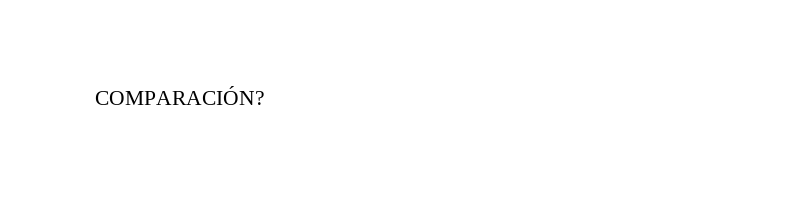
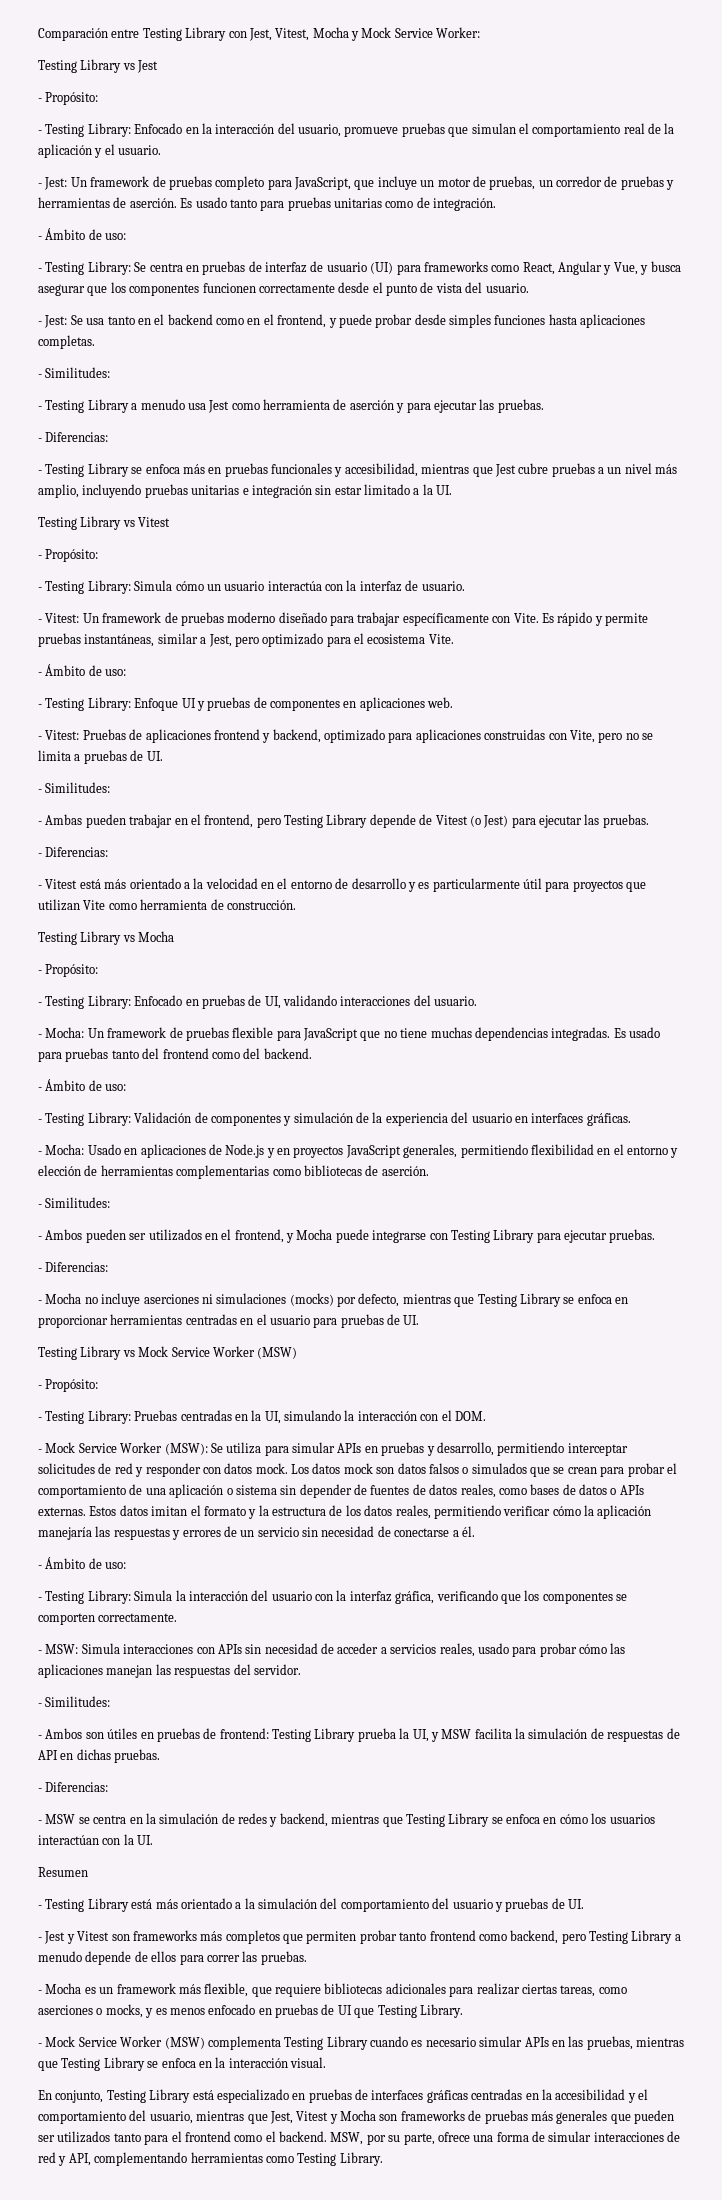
[95,86,265,105] COMPARACIÓN? -> [38,27,481,41] [38,59,159,73] [38,92,99,105] [38,123,675,137] [38,144,162,158] [38,176,675,190] [38,197,497,211] [38,228,127,240] [38,261,681,275] [38,282,529,296] [38,314,646,328] [38,335,95,349] [38,367,111,378] [38,399,544,413] [38,432,109,442] [38,463,678,477] [38,484,453,498] [38,516,171,530] [38,549,99,562] [38,580,465,594] [38,612,648,626] [38,633,454,647] [38,664,127,676] [38,697,454,711] [38,729,653,743] [38,750,163,764] [38,782,111,793] [38,814,649,828] [38,847,109,857] [38,878,647,892] [38,899,296,911] [38,931,175,945] [38,964,99,977] [38,995,478,1009] [38,1027,660,1041] [38,1048,312,1062] [38,1079,127,1091] [38,1112,631,1126] [38,1144,679,1158] [38,1165,429,1179] [38,1197,111,1208] [38,1229,656,1243] [38,1262,109,1272] [38,1293,628,1307] [38,1314,420,1328] [38,1346,298,1360] [38,1379,99,1392] [38,1410,486,1424] [38,1442,628,1456] [38,1463,677,1477] [38,1484,644,1498] [38,1505,652,1519] [38,1526,475,1540] [38,1557,127,1569] [38,1590,627,1604] [38,1613,178,1625] [38,1643,626,1657] [38,1664,301,1678] [38,1696,111,1707] [38,1728,680,1742] [38,1749,161,1763] [38,1782,109,1792] [38,1813,655,1827] [38,1834,154,1845] [38,1867,88,1877] [38,1898,584,1912] [38,1930,681,1944] [38,1951,307,1965] [38,1983,627,1997] [38,2004,463,2018] [38,2036,684,2050] [38,2057,326,2071] [38,2089,648,2103] [38,2110,674,2124] [38,2131,681,2145] [38,2152,383,2166] Comparación entre Testing Library con Jest, Vitest, Mocha y Mock Service Worker: // Testing Library vs Jest // - Propósito: // - Testing Library: Enfocado en la interacción del usuario, promueve pruebas que simulan el comportamiento real de la aplicación y el usuario. // - Jest: Un framework de pruebas completo para JavaScript, que incluye un motor de pruebas, un corredor de pruebas y herramientas de aserción. Es usado tanto para pruebas unitarias como de integración. // - Ámbito de uso: // - Testing Library: Se centra en pruebas de interfaz de usuario (UI) para frameworks como React, Angular y Vue, y busca asegurar que los componentes funcionen correctamente desde el punto de vista del usuario. // - Jest: Se usa tanto en el backend como en el frontend, y puede probar desde simples funciones hasta aplicaciones completas. // - Similitudes: // - Testing Library a menudo usa Jest como herramienta de aserción y para ejecutar las pruebas. // - Diferencias: // - Testing Library se enfoca más en pruebas funcionales y accesibilidad, mientras que Jest cubre pruebas a un nivel más amplio, incluyendo pruebas unitarias e integración sin estar limitado a la UI. // Testing Library vs Vitest // - Propósito: // - Testing Library: Simula cómo un usuario interactúa con la interfaz de usuario. // - Vitest: Un framework de pruebas moderno diseñado para trabajar específicamente con Vite. Es rápido y permite pruebas instantáneas, similar a Jest, pero optimizado para el ecosistema Vite. // - Ámbito de uso: // - Testing Library: Enfoque UI y pruebas de componentes en aplicaciones web. // - Vitest: Pruebas de aplicaciones frontend y backend, optimizado para aplicaciones construidas con Vite, pero no se limita a pruebas de UI. // - Similitudes: // - Ambas pueden trabajar en el frontend, pero Testing Library depende de Vitest (o Jest) para ejecutar las pruebas. // - Diferencias: // - Vitest está más orientado a la velocidad en el entorno de desarrollo y es particularmente útil para proyectos que utilizan Vite como herramienta de construcción. // Testing Library vs Mocha // - Propósito: // - Testing Library: Enfocado en pruebas de UI, validando interacciones del usuario. // - Mocha: Un framework de pruebas flexible para JavaScript que no tiene muchas dependencias integradas. Es usado para pruebas tanto del frontend como del backend. // - Ámbito de uso: // - Testing Library: Validación de componentes y simulación de la experiencia del usuario en interfaces gráficas. // - Mocha: Usado en aplicaciones de Node.js y en proyectos JavaScript generales, permitiendo flexibilidad en el entorno y elección de herramientas complementarias como bibliotecas de aserción. // - Similitudes: // - Ambos pueden ser utilizados en el frontend, y Mocha puede integrarse con Testing Library para ejecutar pruebas. // - Diferencias: // - Mocha no incluye aserciones ni simulaciones (mocks) por defecto, mientras que Testing Library se enfoca en proporcionar herramientas centradas en el usuario para pruebas de UI. // Testing Library vs Mock Service Worker (MSW) // - Propósito: // - Testing Library: Pruebas centradas en la UI, simulando la interacción con el DOM. // - Mock Service Worker (MSW): Se utiliza para simular APIs en pruebas y desarrollo, permitiendo interceptar solicitudes de red y responder con datos mock. Los datos mock son datos falsos o simulados que se crean para probar el comportamiento de una aplicación o sistema sin depender de fuentes de datos reales, como bases de datos o APIs externas. Estos datos imitan el formato y la estructura de los datos reales, permitiendo verificar cómo la aplicación manejaría las respuestas y errores de un servicio sin necesidad de conectarse a él. // - Ámbito de uso: // - Testing Library: Simula la interacción del usuario con la interfaz gráfica, verificando que los componentes se comporten correctamente. // - MSW: Simula interacciones con APIs sin necesidad de acceder a servicios reales, usado para probar cómo las aplicaciones manejan las respuestas del servidor. // - Similitudes: // - Ambos son útiles en pruebas de frontend: Testing Library prueba la UI, y MSW facilita la simulación de respuestas de API en dichas pruebas. // - Diferencias: // - MSW se centra en la simulación de redes y backend, mientras que Testing Library se enfoca en cómo los usuarios interactúan con la UI. // Resumen // - Testing Library está más orientado a la simulación del comportamiento del usuario y pruebas de UI. // - Jest y Vitest son frameworks más completos que permiten probar tanto frontend como backend, pero Testing Library a menudo depende de ellos para correr las pruebas. // - Mocha es un framework más flexible, que requiere bibliotecas adicionales para realizar ciertas tareas, como aserciones o mocks, y es menos enfocado en pruebas de UI que Testing Library. // - Mock Service Worker (MSW) complementa Testing Library cuando es necesario simular APIs en las pruebas, mientras que Testing Library se enfoca en la interacción visual. // En conjunto, Testing Library está especializado en pruebas de interfaces gráficas centradas en la accesibilidad y el comportamiento del usuario, mientras que Jest, Vitest y Mocha son frameworks de pruebas más generales que pueden ser utilizados tanto para el frontend como el backend. MSW, por su parte, ofrece una forma de simular interacciones de red y API, complementando herramientas como Testing Library.

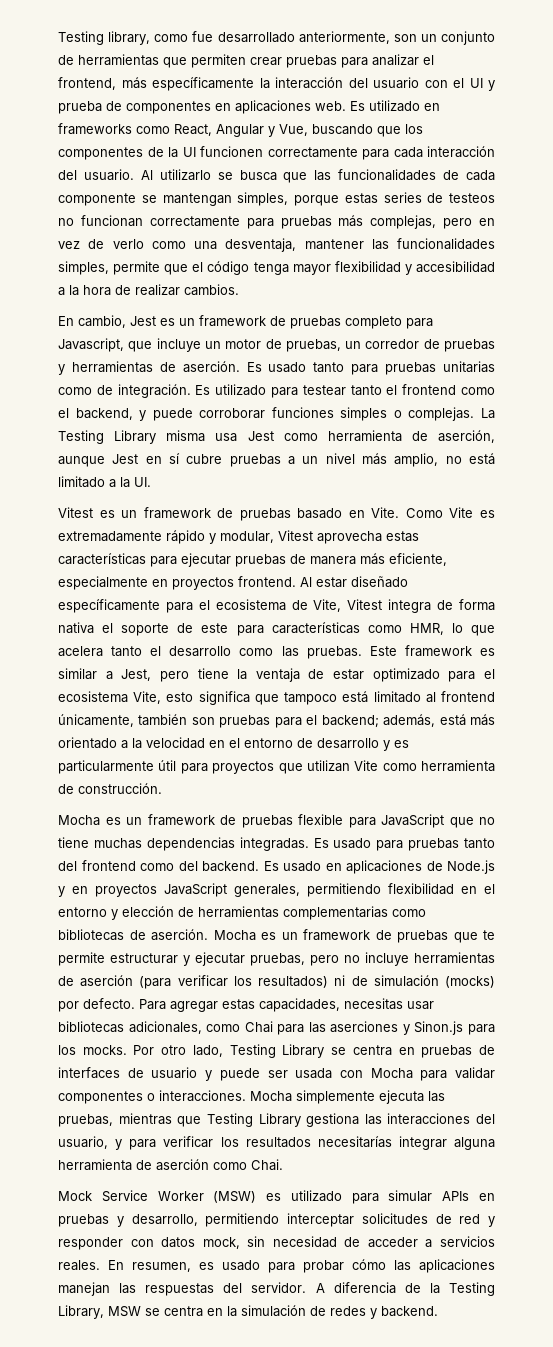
[38,27,481,41] [38,59,159,73] [38,92,99,105] [38,123,675,137] [38,144,162,158] [38,177,87,190] Comparación entre Testing Library con Jest, Vitest, Mocha y Mock Service Worker: // Testing Library vs Jest // - Propósito: // - Testing Library: Enfocado en la interacción del usuario, promueve pruebas que simulan el comportamiento real de la aplicación y el usuario. // - Jest: Un -> [58,31,495,45] [58,54,434,68] [58,77,495,91] [58,100,440,114] [58,123,423,137] [58,146,495,160] [58,169,495,183] [58,192,495,206] [58,215,495,229] [58,238,495,252] [58,261,495,275] [58,284,239,296] [58,315,195,328] Testing library, como fue desarrollado anteriormente, son un conjunto de herramientas que permiten crear pruebas para analizar el frontend, más específicamente la interacción del usuario con el UI y prueba de componentes en aplicaciones web. Es utilizado en frameworks como React, Angular y Vue, buscando que los componentes de la UI funcionen correctamente para cada interacción del usuario. Al utilizarlo se busca que las funcionalidades de cada componente se mantengan simples, porque estas series de testeos no funcionan correctamente para pruebas más complejas, pero en vez de verlo como una desventaja, mantener las funcionalidades simples, permite que el código tenga mayor flexibilidad y accesibilidad a la hora de realizar cambios. // En cambio, Jest es un
[294,177,351,190] JavaScript, -> [58,338,124,352] Javascript,
[38,228,127,240] [38,261,681,275] [38,282,529,296] [38,314,646,328] [38,335,95,349] [38,367,111,378] [38,399,185,413] // - Ámbito de uso: // - Testing Library: Se centra en pruebas de interfaz de usuario (UI) para frameworks como React, Angular y Vue, y busca asegurar que los componentes funcionen correctamente desde el punto de vista del usuario. // - Jest: Se usa tanto en el backend como en el frontend, y puede probar desde simples funciones hasta aplicaciones completas. // - Similitudes: // - Testing Library a menudo -> [195,384,496,398] [58,407,495,421] [58,430,206,444] Es utilizado para testear tanto el frontend como el backend, y puede corroborar funciones simples o complejas. La Testing Library misma
[349,399,544,413] [38,432,109,442] [38,463,516,477] aserción y para ejecutar las pruebas. // - Diferencias: // - Testing Library se enfoca más en pruebas funcionales y accesibilidad, mientras que Jest -> [438,430,495,443] [58,453,180,467] aserción, aunque Jest en sí
[82,484,453,498] [38,516,171,530] [38,549,99,562] [38,580,465,594] [38,612,648,626] [38,633,454,647] [38,664,127,676] [38,697,454,711] [38,729,653,743] [38,750,163,764] [38,782,111,793] [38,814,649,828] [38,847,109,857] [38,879,78,889] incluyendo pruebas unitarias e integración sin estar limitado a la UI. // Testing Library vs Vitest // - Propósito: // - Testing Library: Simula cómo un usuario interactúa con la interfaz de usuario. // - Vitest: Un framework de pruebas moderno diseñado para trabajar específicamente con Vite. Es rápido y permite pruebas instantáneas, similar a Jest, pero optimizado para el ecosistema Vite. // - Ámbito de uso: // - Testing Library: Enfoque UI y pruebas de componentes en aplicaciones web. // - Vitest: Pruebas de aplicaciones frontend y backend, optimizado para aplicaciones construidas con Vite, pero no se limita a pruebas de UI. // - Similitudes: // - Ambas pueden trabajar en el frontend, pero Testing Library depende de Vitest (o Jest) para ejecutar las pruebas. // - Diferencias: // - Vitest -> [445,453,495,465] [58,476,151,488] [58,507,496,521] [58,530,419,544] [58,553,447,567] [58,576,408,590] [58,599,496,613] [58,622,496,636] [58,645,495,659] [58,668,495,682] [58,691,496,705] [58,714,436,728] no está limitado a la UI. // Vitest es un framework de pruebas basado en Vite. Como Vite es extremadamente rápido y modular, Vitest aprovecha estas características para ejecutar pruebas de manera más eficiente, especialmente en proyectos frontend. Al estar diseñado específicamente para el ecosistema de Vite, Vitest integra de forma nativa el soporte de este para características como HMR, lo que acelera tanto el desarrollo como las pruebas. Este framework es similar a Jest, pero tiene la ventaja de estar optimizado para el ecosistema Vite, esto significa que tampoco está limitado al frontend únicamente, también son pruebas para el backend; además,
[38,931,175,945] [38,964,99,977] [38,995,478,1009] [38,1027,104,1038] Testing Library vs Mocha // - Propósito: // - Testing Library: Enfocado en pruebas de UI, validando interacciones del usuario. // - Mocha: Un -> [58,815,142,826] Mocha es un
[38,1079,127,1091] [38,1112,631,1126] [38,1144,121,1155] // - Ámbito de uso: // - Testing Library: Validación de componentes y simulación de la experiencia del usuario en interfaces gráficas. // - Mocha: Usado -> [263,861,321,872] Es usado
[38,1197,111,1208] [38,1229,656,1243] [38,1262,109,1272] [38,1293,628,1307] [38,1314,420,1328] [38,1346,298,1360] [38,1379,99,1392] [38,1410,486,1424] [38,1442,262,1455] // - Similitudes: // - Ambos pueden ser utilizados en el frontend, y Mocha puede integrarse con Testing Library para ejecutar pruebas. // - Diferencias: // - Mocha no incluye aserciones ni simulaciones (mocks) por defecto, mientras que Testing Library se enfoca en proporcionar herramientas centradas en el usuario para pruebas de UI. // Testing Library vs Mock Service Worker (MSW) // - Propósito: // - Testing Library: Pruebas centradas en la UI, simulando la interacción con el DOM. // - Mock Service Worker (MSW): Se utiliza -> [213,929,495,943] [58,952,495,966] [58,975,496,989] [58,998,434,1012] [58,1021,495,1035] [58,1044,496,1058] [58,1067,495,1081] [58,1090,445,1104] [58,1113,495,1127] [58,1136,495,1150] [58,1159,283,1171] [58,1190,342,1203] Mocha es un framework de pruebas que te permite estructurar y ejecutar pruebas, pero no incluye herramientas de aserción (para verificar los resultados) ni de simulación (mocks) por defecto. Para agregar estas capacidades, necesitas usar bibliotecas adicionales, como Chai para las aserciones y Sinon.js para los mocks. Por otro lado, Testing Library se centra en pruebas de interfaces de usuario y puede ser usada con Mocha para validar componentes o interacciones. Mocha simplemente ejecuta las pruebas, mientras que Testing Library gestiona las interacciones del usuario, y para verificar los resultados necesitarías integrar alguna herramienta de aserción como Chai. // Mock Service Worker (MSW) es utilizado
[255,1463,677,1477] [38,1484,644,1498] [38,1505,652,1519] [38,1526,475,1540] [38,1557,127,1569] [38,1590,627,1604] [38,1613,178,1625] [38,1643,242,1654] mock. Los datos mock son datos falsos o simulados que se crean para probar el comportamiento de una aplicación o sistema sin depender de fuentes de datos reales, como bases de datos o APIs externas. Estos datos imitan el formato y la estructura de los datos reales, permitiendo verificar cómo la aplicación manejaría las respuestas y errores de un servicio sin necesidad de conectarse a él. // - Ámbito de uso: // - Testing Library: Simula la interacción del usuario con la interfaz gráfica, verificando que los componentes se comporten correctamente. // - MSW: Simula interacciones con APIs -> [202,1237,240,1249] mock,
[439,1643,475,1657] reales, -> [58,1260,214,1272] reales. En resumen, es
[38,1696,111,1707] [38,1728,680,1742] [38,1749,161,1763] [38,1782,109,1792] [38,1820,42,1824] // - Similitudes: // - Ambos son útiles en pruebas de frontend: Testing Library prueba la UI, y MSW facilita la simulación de respuestas de API en dichas pruebas. // - Diferencias: // - -> [315,1282,495,1296] [58,1305,104,1319] A diferencia de la Testing Library,
[279,1813,655,1827] [38,1834,154,1845] [38,1867,88,1877] [38,1898,584,1912] [38,1930,681,1944] [38,1951,307,1965] [38,1983,627,1997] [38,2004,463,2018] [38,2036,684,2050] [38,2057,326,2071] [38,2089,648,2103] [38,2110,674,2124] [38,2131,681,2145] [38,2152,383,2166] backend, mientras que Testing Library se enfoca en cómo los usuarios interactúan con la UI. // Resumen // - Testing Library está más orientado a la simulación del comportamiento del usuario y pruebas de UI. // - Jest y Vitest son frameworks más completos que permiten probar tanto frontend como backend, pero Testing Library a menudo depende de ellos para correr las pruebas. // - Mocha es un framework más flexible, que requiere bibliotecas adicionales para realizar ciertas tareas, como aserciones o mocks, y es menos enfocado en pruebas de UI que Testing Library. // - Mock Service Worker (MSW) complementa Testing Library cuando es necesario simular APIs en las pruebas, mientras que Testing Library se enfoca en la interacción visual. // En conjunto, Testing Library está especializado en pruebas de interfaces gráficas centradas en la accesibilidad y el comportamiento del usuario, mientras que Jest, Vitest y Mocha son frameworks de pruebas más generales que pueden ser utilizados tanto para el frontend como el backend. MSW, por su parte, ofrece una forma de simular interacciones de red y API, complementando herramientas como Testing Library. -> [381,1306,438,1317] backend.

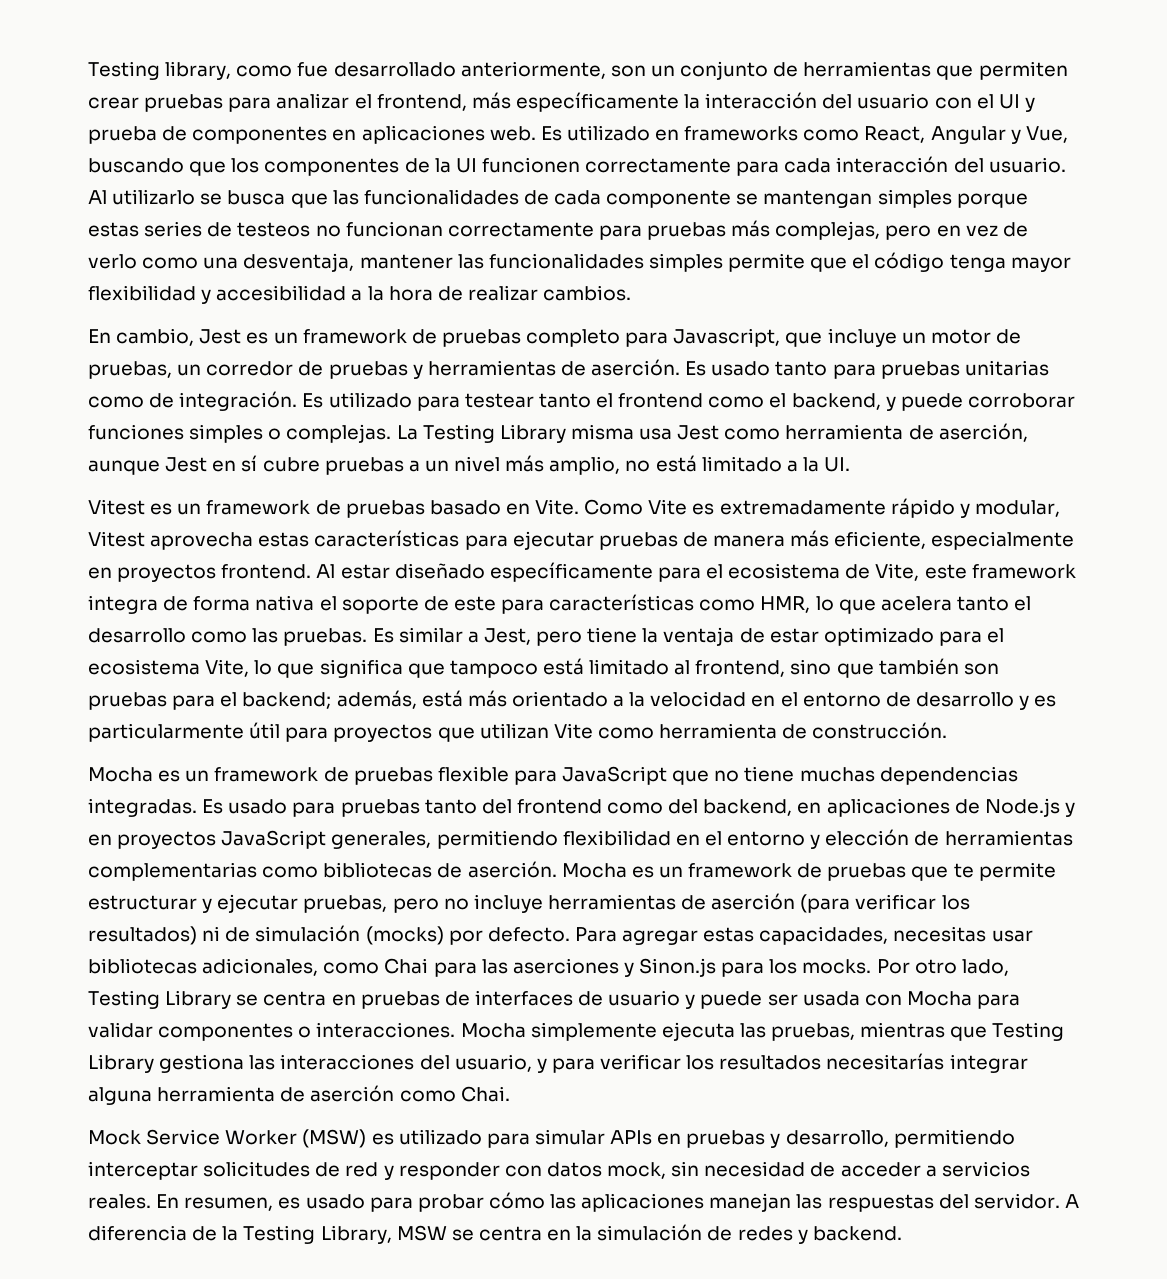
[237,192,289,206] simples, -> [877,189,952,208] simples
[58,261,109,275] simples, -> [648,253,723,272] simples
[347,599,383,610] Vitest -> [924,564,1076,579] este framework
[369,645,495,657] Este framework es -> [372,628,394,643] Es
[166,692,194,702] esto -> [254,660,315,678] lo que
[441,691,496,702] [58,714,134,727] frontend únicamente, -> [695,659,874,678] frontend, sino que
[202,861,321,872] backend. Es usado -> [703,799,793,816] backend,

